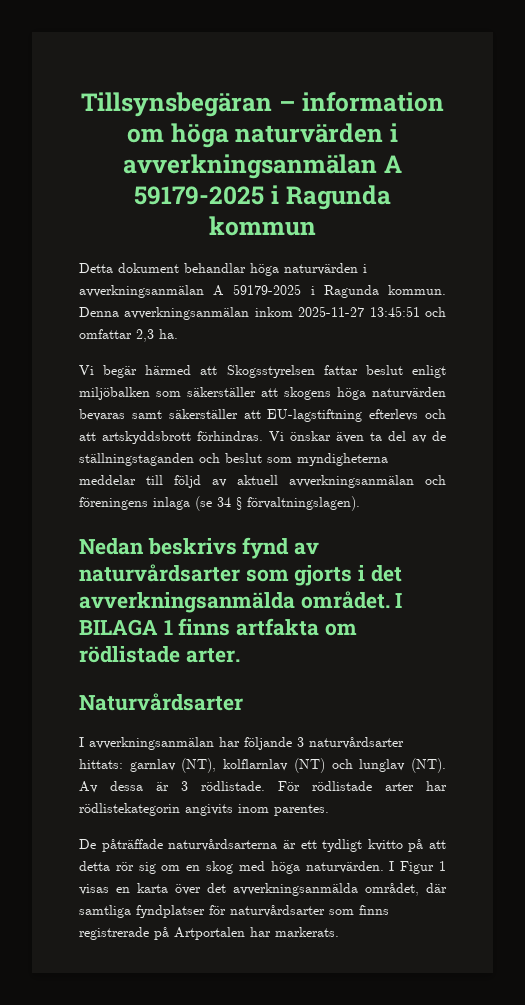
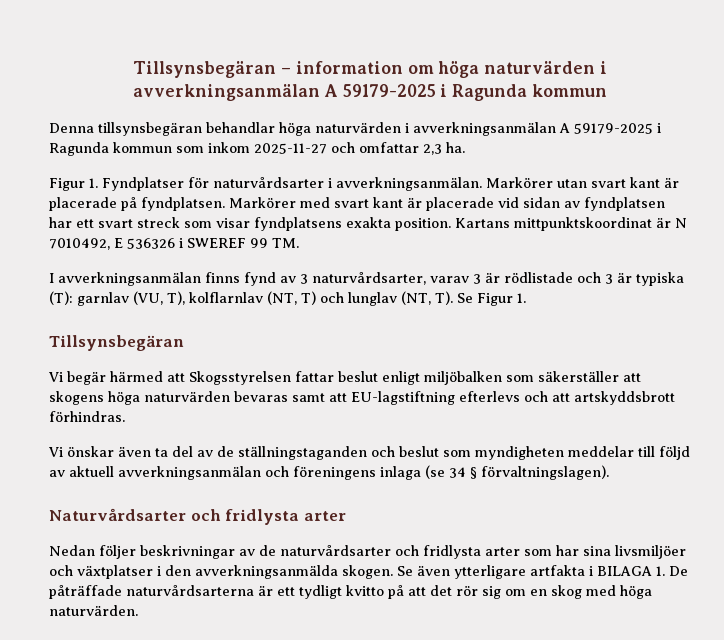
[79,263,179,273] Detta dokument -> [49,122,202,136] Denna tillsynsbegäran
[387,285,446,295] [79,307,250,320] kommun. Denna avverkningsanmälan -> [113,142,204,153] kommun som
[369,306,420,317] 13:45:51 -> (327, 148) none
(178, 334) none -> [49,177,679,191] [49,197,665,211] [49,217,687,231] [49,238,299,250] [49,272,684,286] [49,291,526,306] [49,335,184,351] // Figur 1. Fyndplatser för naturvårdsarter i avverkningsanmälan. Markörer utan svart kant är placerade på fyndplatsen. Markörer med svart kant är placerade vid sidan av fyndplatsen har ett svart streck som visar fyndplatsens exakta position. Kartans mittpunktskoordinat är N 7010492, E 536326 i SWEREF 99 TM. // I avverkningsanmälan finns fynd av 3 naturvårdsarter, varav 3 är rödlistade och 3 är typiska (T): garnlav (VU, T), kolflarnlav (NT, T) och lunglav (NT, T). Se Figur 1. // Tillsynsbegäran
[168,409,238,419] säkerställer -> (325, 397) none
(263, 436) none -> (125, 416) //
[297,453,388,466] myndigheterna -> [475,446,564,460] myndigheten
[79,537,320,559] [79,564,402,586] [79,591,403,613] [79,618,357,636] [79,646,240,663] [79,693,243,711] [79,737,404,750] [79,758,447,773] [79,781,447,793] [79,803,329,816] Nedan beskrivs fynd av naturvårdsarter som gjorts i det avverkningsanmälda området. I BILAGA 1 finns artfakta om rödlistade arter. // Naturvårdsarter // I avverkningsanmälan har följande 3 naturvårdsarter hittats: garnlav (NT), kolflarnlav (NT) och lunglav (NT). Av dessa är 3 rödlistade. För rödlistade arter har rödlistekategorin angivits inom parentes. // -> [49,508,346,525] [49,545,686,559] [49,565,665,579] Naturvårdsarter och fridlysta arter // Nedan följer beskrivningar av de naturvårdsarter och fridlysta arter som har sina livsmiljöer och växtplatser i den avverkningsanmälda skogen. Se även ytterligare artfakta i BILAGA 1.
[79,861,110,871] detta -> [430,585,452,596] det
[389,861,446,874] [79,883,447,896] [79,905,389,918] [79,927,339,940] I Figur 1 visas en karta över det avverkningsanmälda området, där samtliga fyndplatser för naturvårdsarter som finns registrerade på Artportalen har markerats. -> (138, 610) none

